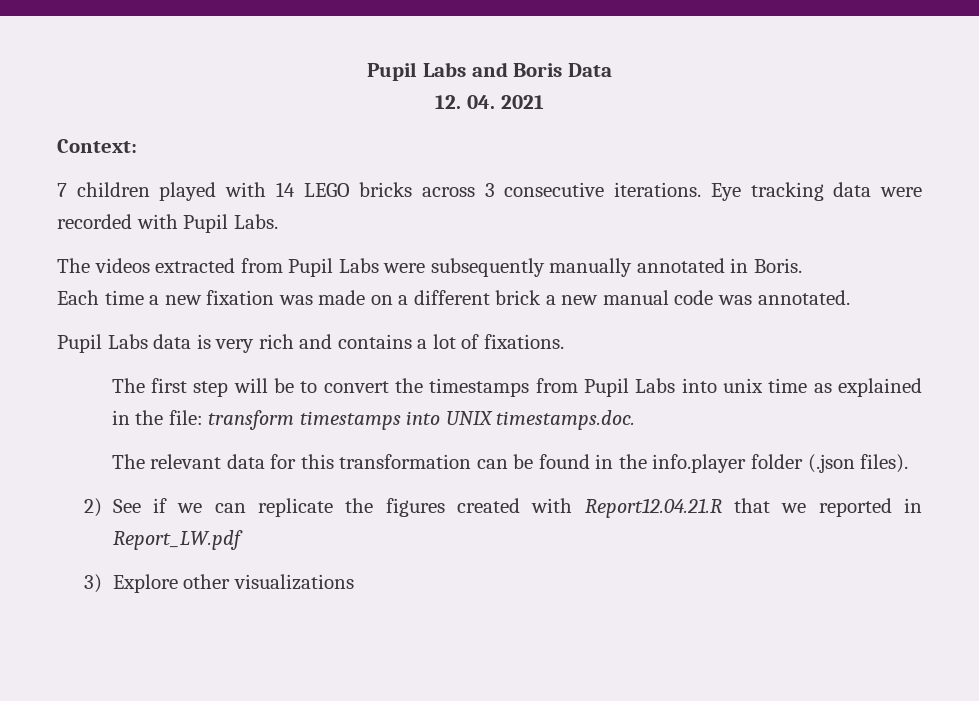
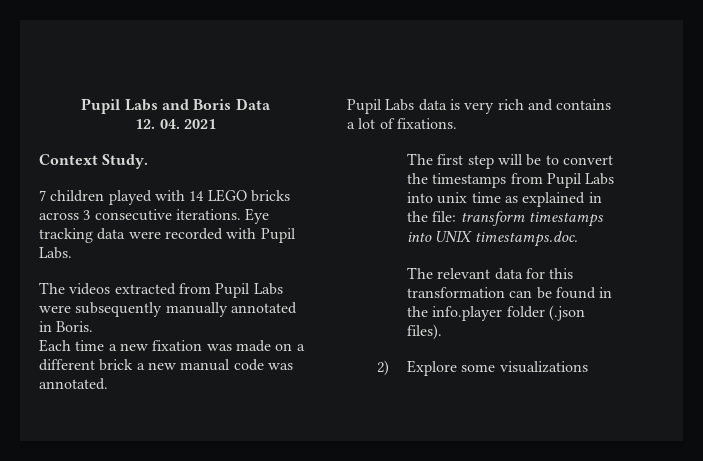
[57,139,137,153] Context: -> [39,154,149,169] Context Study.
[112,498,922,518] [112,530,243,550] [84,574,231,593] See if we can replicate the figures created with Report12.04.21.R that we reported in Report_LW.pdf // 3) Explore other -> [407,360,496,376] Explore some

